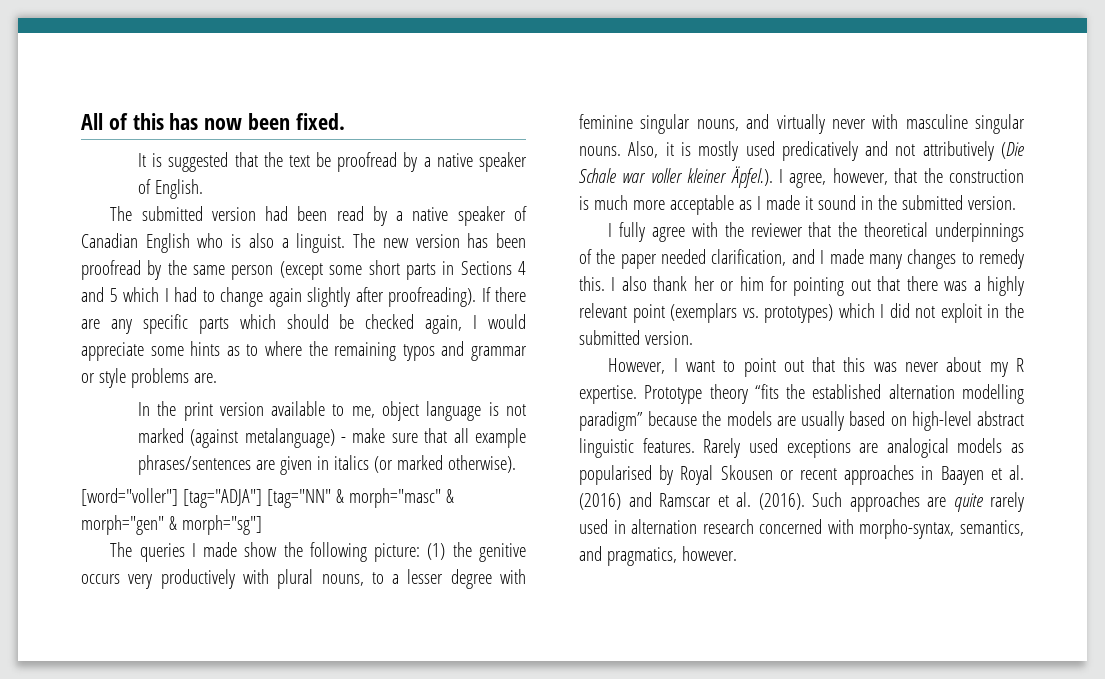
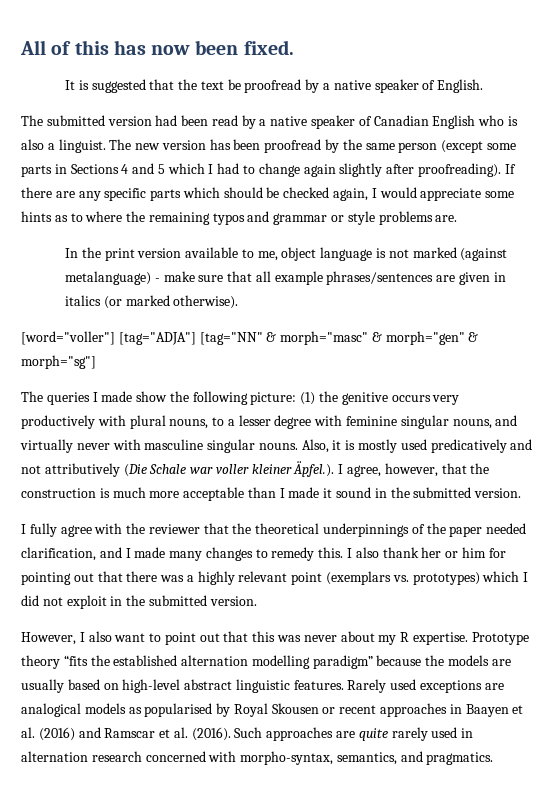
[368,260,400,275] short -> (516, 146) none
[738,200,752,210] as -> [247,487,276,498] than
(678, 365) none -> [88,631,112,642] also
[606,546,737,566] pragmatics, however. -> [426,752,494,765] pragmatics.

